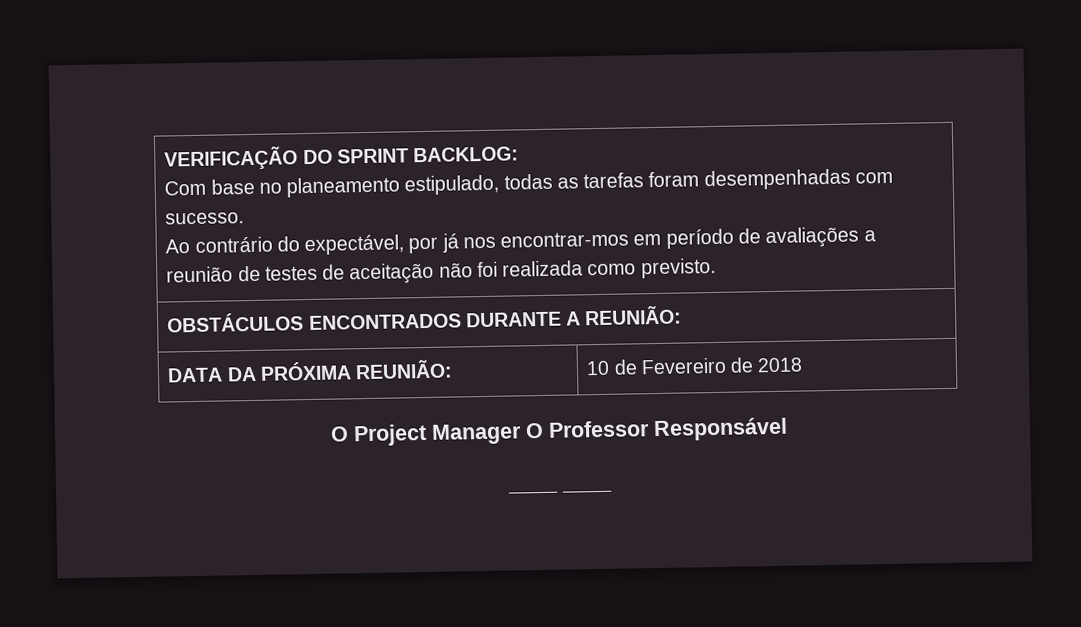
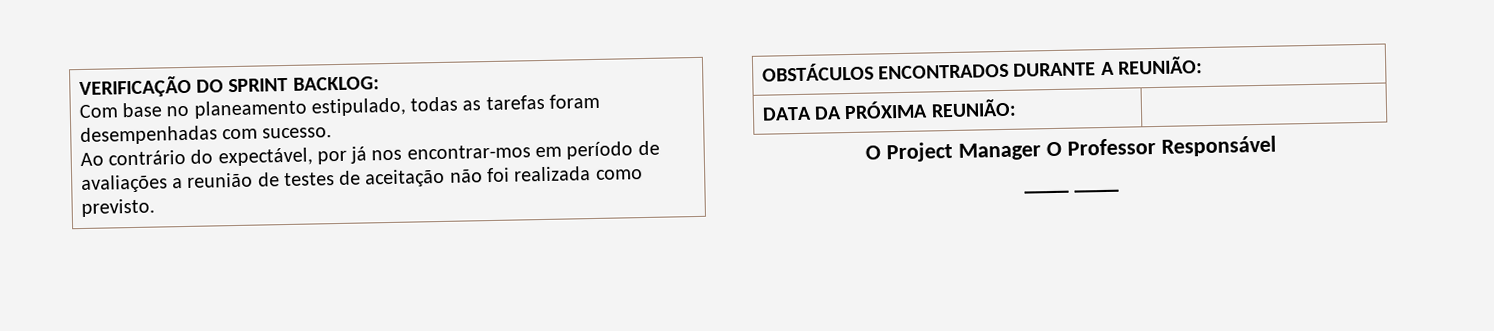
[586,357,804,376] 10 de Fevereiro de 2018 -> (1017, 108) none

